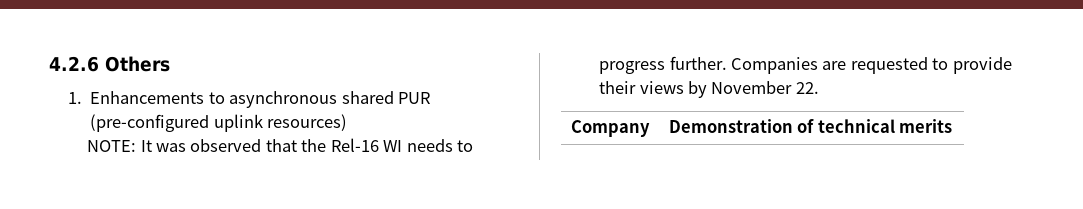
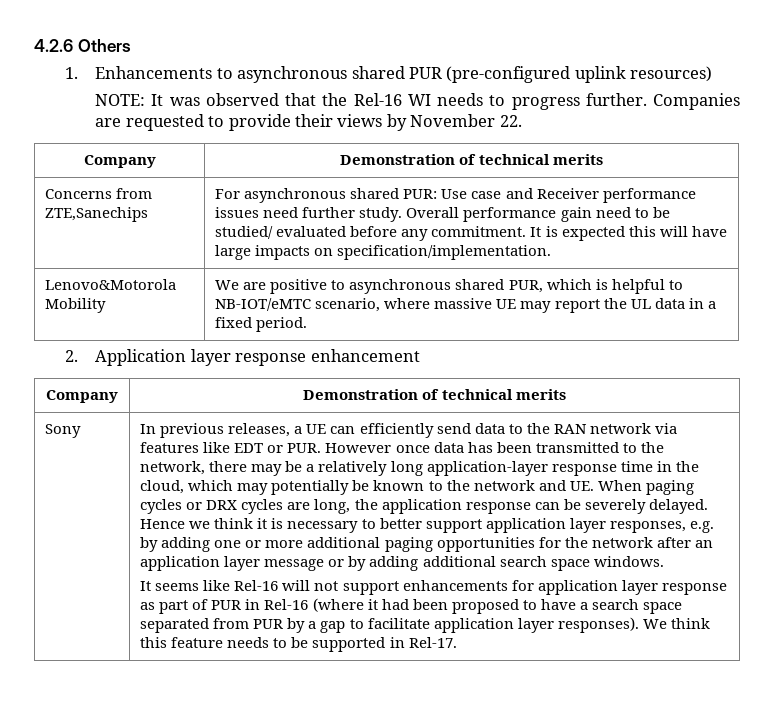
(953, 126) none -> [45,188,153,199] [45,207,149,222] [215,188,696,203] [215,207,670,222] [215,226,727,241] [215,245,552,260] [45,279,177,290] [45,298,107,313] [215,279,683,294] [215,298,716,313] [215,317,308,332] [64,349,420,366] [46,390,118,403] [303,389,566,400] [45,424,82,438] [140,423,677,438] [140,442,664,453] [140,461,699,476] [140,480,694,495] [140,499,708,514] [140,518,714,533] [140,537,713,552] [140,556,664,571] [140,580,727,595] [140,598,682,614] [140,617,710,633] [140,637,457,652] // Concerns from ZTE,Sanechips | For asynchronous shared PUR: Use case and Receiver performance issues need further study. Overall performance gain need to be studied/ evaluated before any commitment. It is expected this will have large impacts on specification/implementation. // Lenovo&Motorola Mobility | We are positive to asynchronous shared PUR, which is helpful to NB-IOT/eMTC scenario, where massive UE may report the UL data in a fixed period. // 2. Application layer response enhancement // Company | Demonstration of technical merits // Sony | In previous releases, a UE can efficiently send data to the RAN network via features like EDT or PUR. However once data has been transmitted to the network, there may be a relatively long application-layer response time in the cloud, which may potentially be known to the network and UE. When paging cycles or DRX cycles are long, the application response can be severely delayed. Hence we think it is necessary to better support application layer responses, e.g. by adding one or more additional paging opportunities for the network after an application layer message or by adding additional search space windows. // It seems like Rel-16 will not support enhancements for application layer response as part of PUR in Rel-16 (where it had been proposed to have a search space separated from PUR by a gap to facilitate application layer responses). We think this feature needs to be supported in Rel-17.

